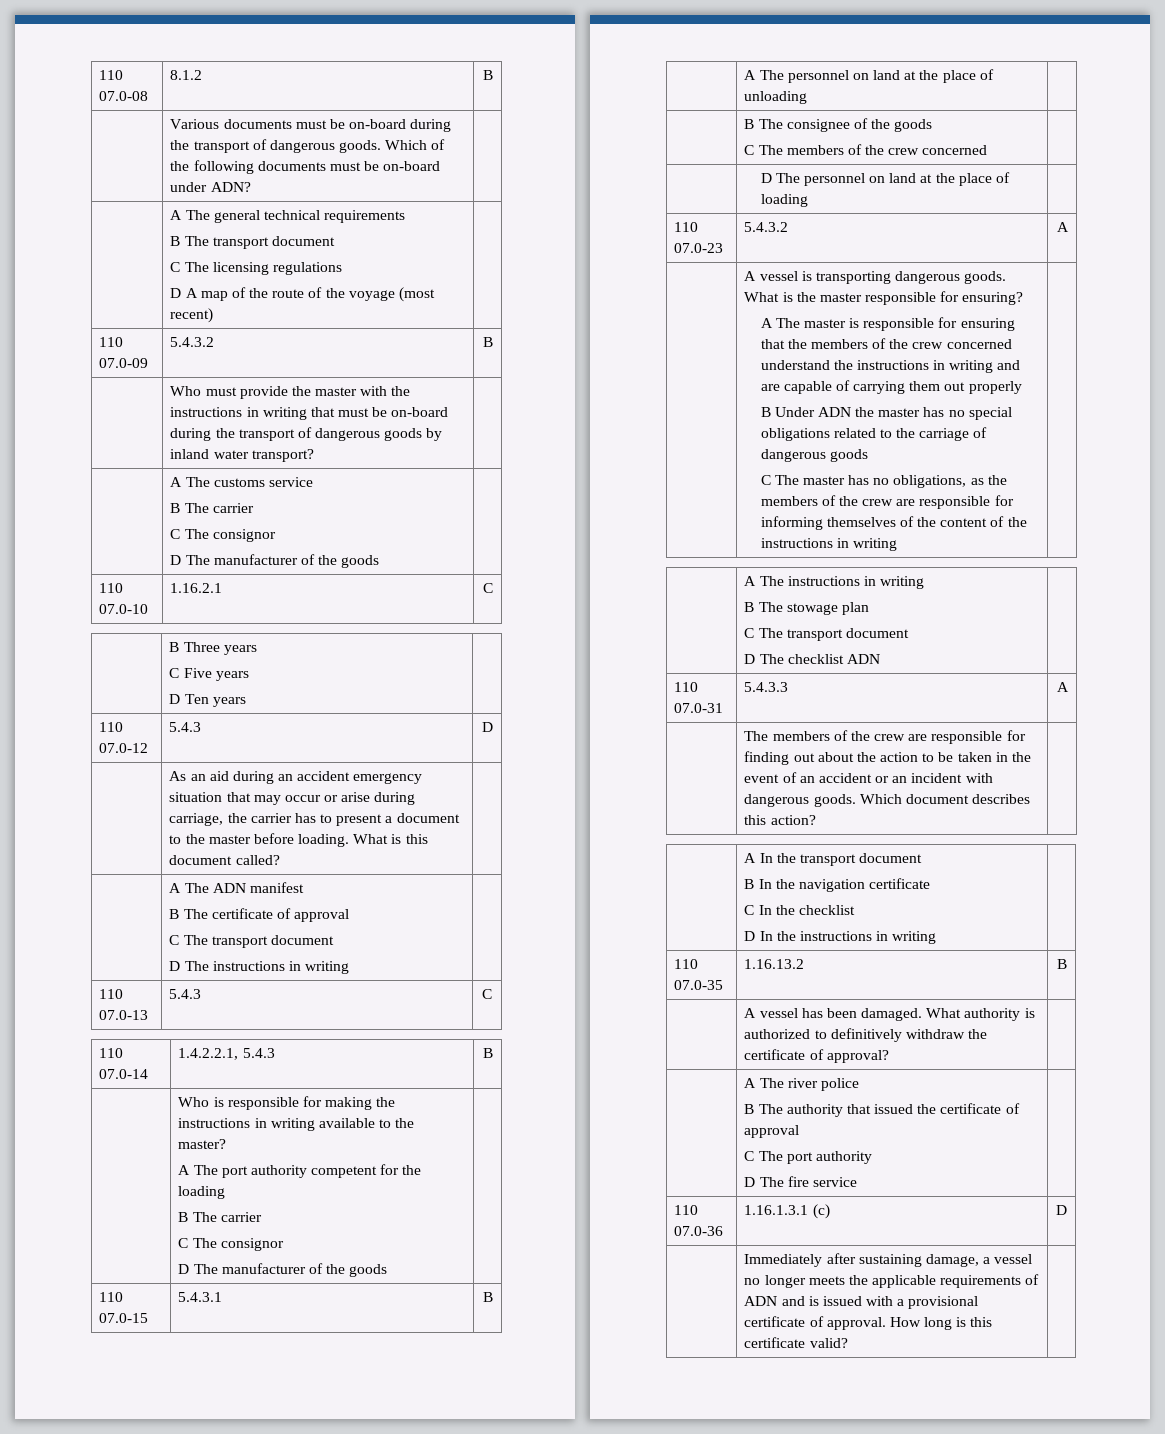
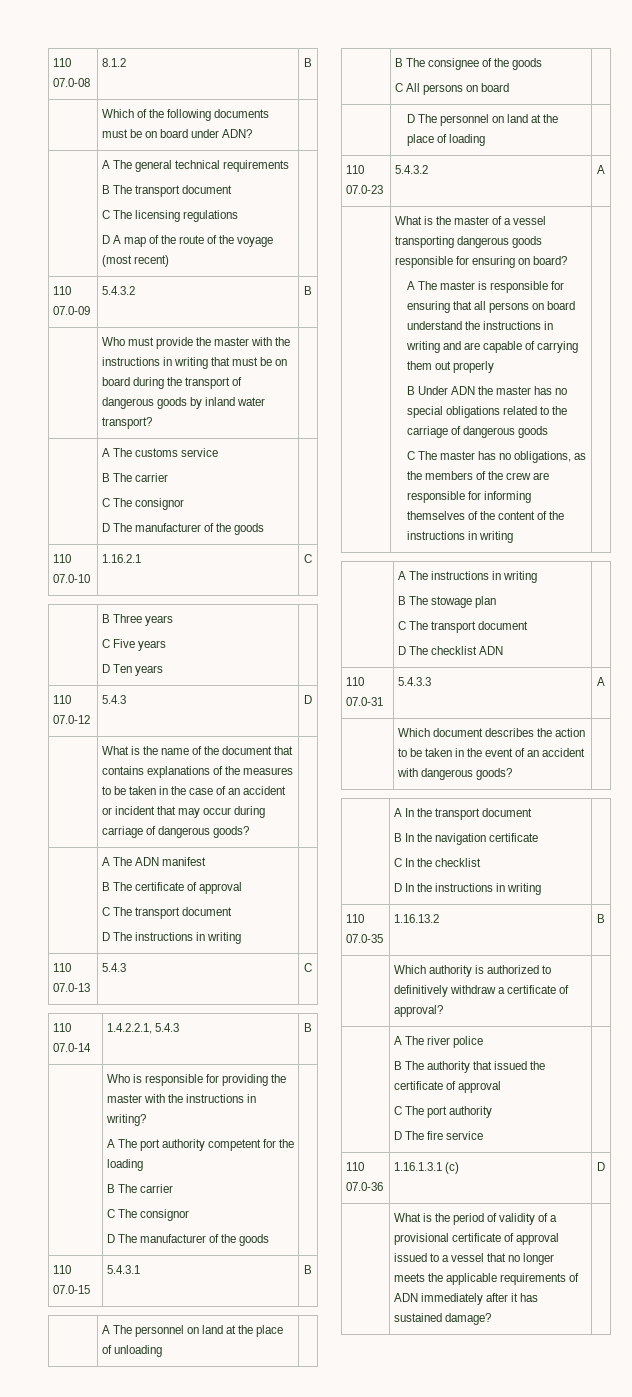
[170,119,452,132] [170,139,382,153] Various documents must be on-board during the transport of dangerous goods. -> (312, 62) none
[383,161,441,171] on-board -> [144,129,188,138] on board
[391,407,449,417] on-board -> [275,359,288,366] [101,377,130,386] on board
[169,771,423,784] [169,792,416,805] [169,813,460,826] [169,833,428,847] [169,855,280,865] As an aid during an accident emergency situation that may occur or arise during carriage, the carrier has to present a document to the master before loading. What is this document called? -> [101,746,294,755] [101,766,294,778] [101,786,287,795] [101,806,266,818] [101,826,249,838] What is the name of the document that contains explanations of the measures to be taken in the case of an accident or incident that may occur during carriage of dangerous goods?
[325,1097,396,1110] [178,1118,415,1131] [178,1139,227,1149] making the instructions in writing available to the master? -> [222,1074,287,1086] [106,1094,257,1103] [105,1114,146,1126] providing the master with the instructions in writing?
[758,144,988,155] The members of the crew concerned -> [405,83,510,95] All persons on board
[744,271,1007,284] [744,291,1024,305] A vessel is transporting dangerous goods. What is the master responsible for ensuring? -> [394,216,547,225] [394,236,542,248] [394,256,568,268] What is the master of a vessel transporting dangerous goods responsible for ensuring on board?
[787,338,1012,349] the members of the crew concerned -> [473,301,576,313] all persons on board
[744,730,1026,744] [744,751,854,765] The members of the crew are responsible for finding out about -> [397,728,534,737] Which document describes
[875,773,993,783] [744,794,1031,807] [744,815,816,825] or an incident with dangerous goods. Which document describes this action? -> [396,768,512,780] with dangerous goods?
[744,1008,962,1021] A vessel has been damaged. What -> [393,965,426,974] Which
[968,1029,988,1039] the -> [497,987,505,994] a
[744,1253,1033,1267] Immediately after sustaining damage, a vessel -> [393,1213,558,1225] [393,1233,559,1245] [393,1253,507,1262] What is the period of validity of a provisional certificate of approval issued to a vessel that
[781,1296,979,1309] [744,1316,993,1330] [744,1337,848,1348] and is issued with a provisional certificate of approval. How long is this certificate valid? -> [420,1293,539,1305] [393,1313,491,1325] immediately after it has sustained damage?

